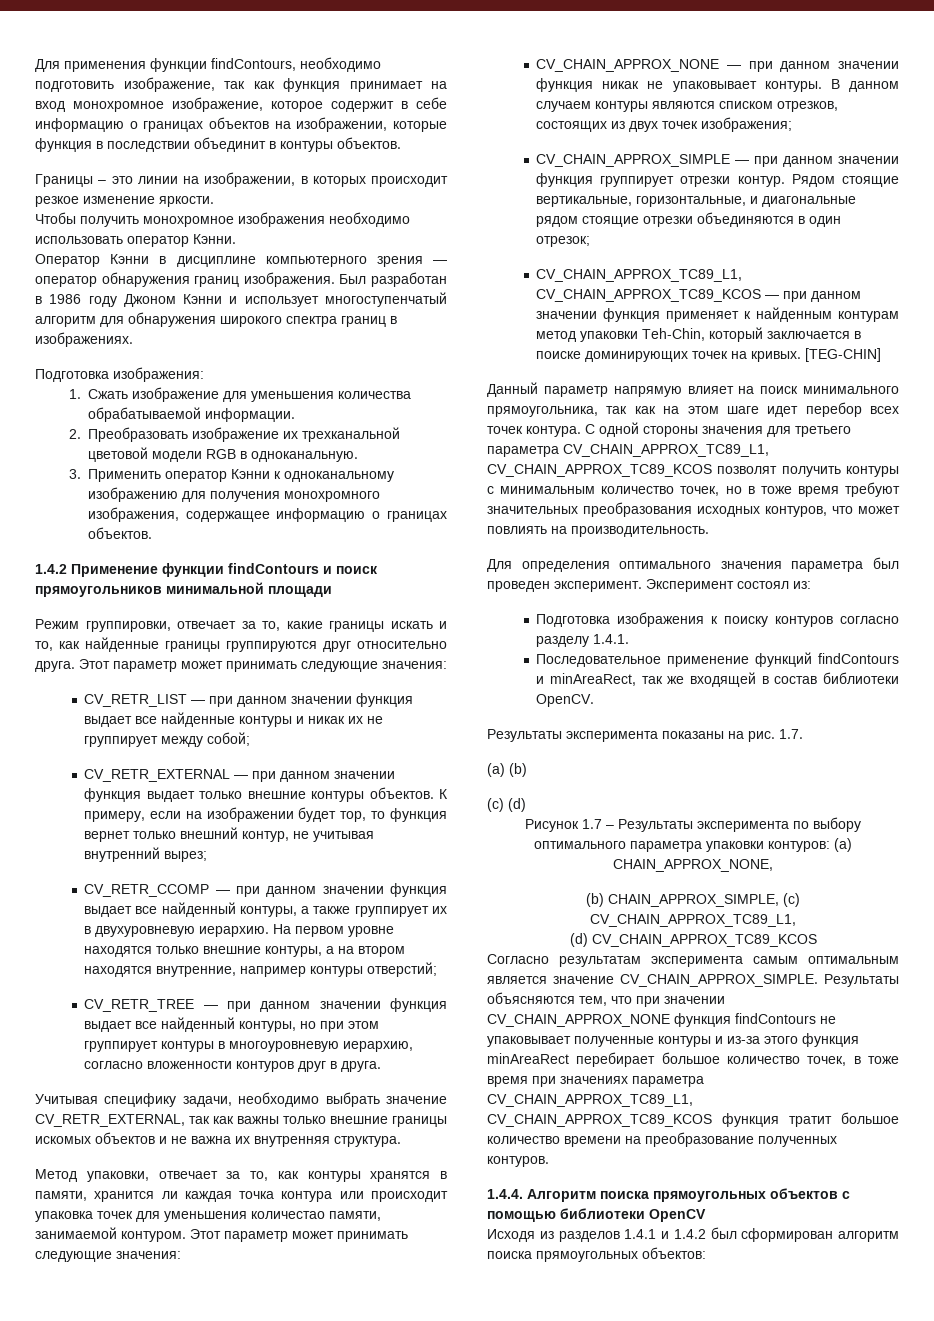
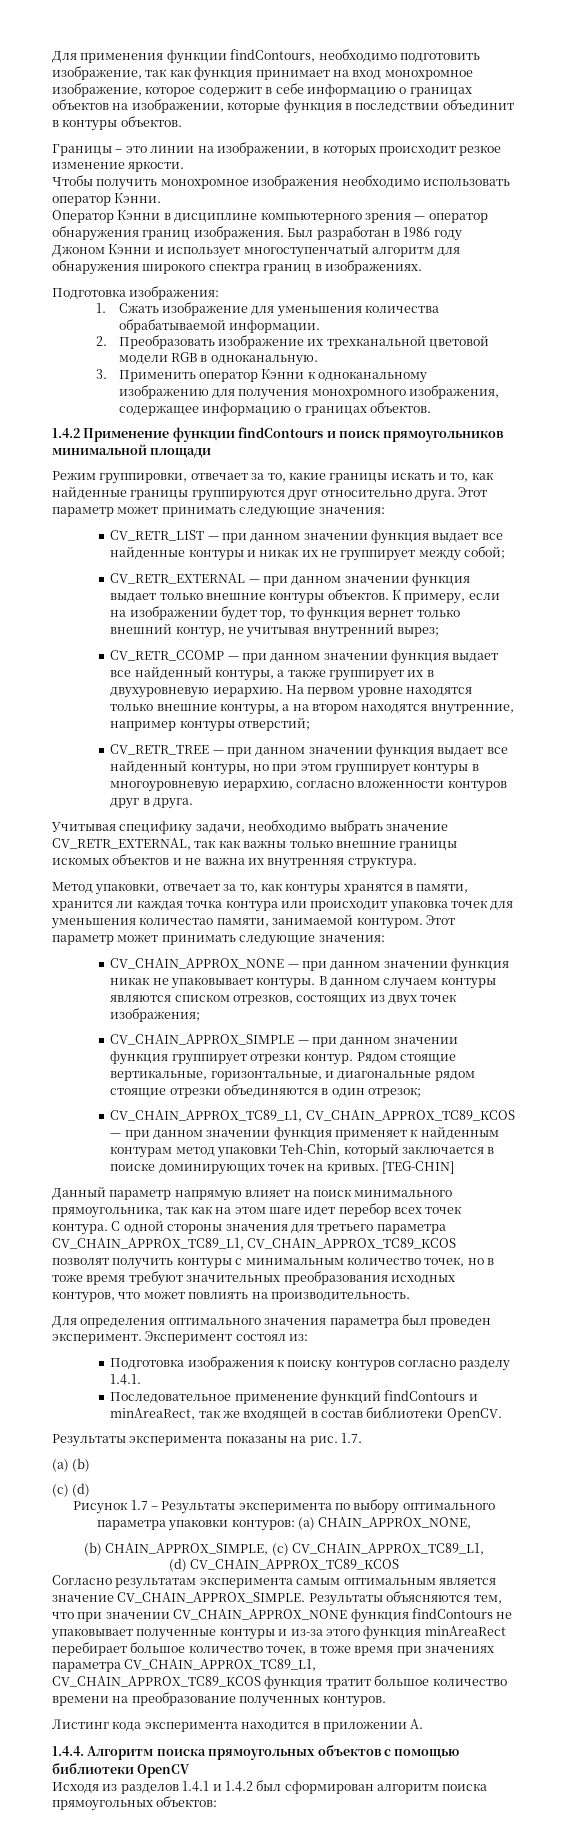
(549, 1161) none -> [52,1719,424,1732] // Листинг кода эксперимента находится в приложении А.

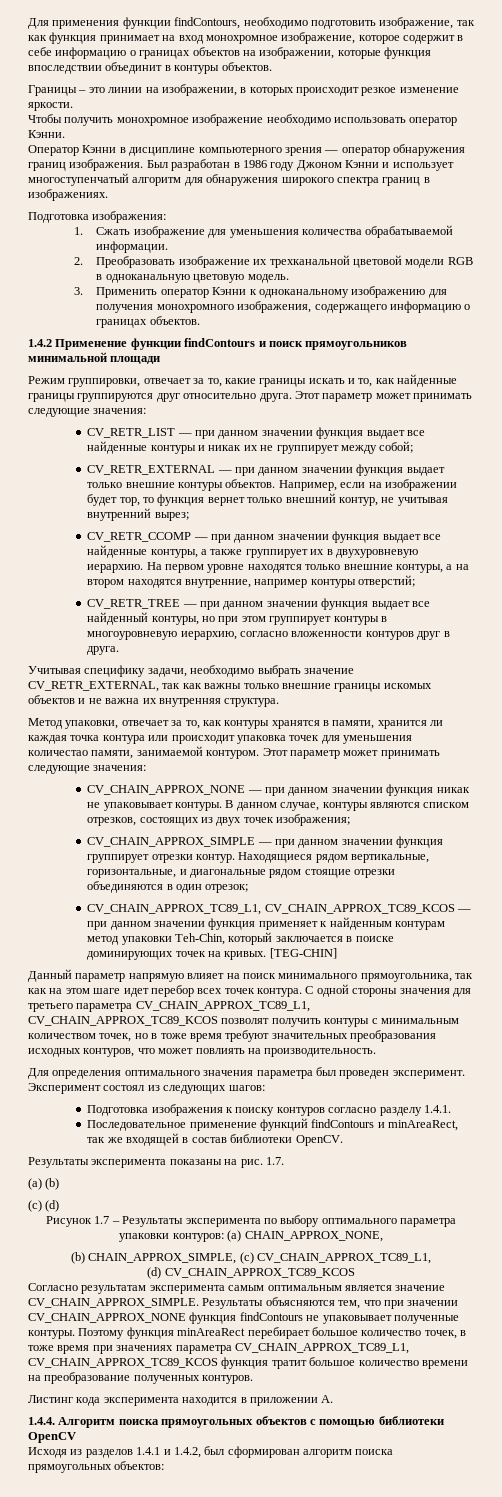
[344,103,440,113] в последствии -> [28,65,102,74] впоследствии
[252,175,339,189] изображения -> [192,114,264,126] изображение
[210,354,318,366] одноканальную. -> [105,274,289,283] одноканальную цветовую модель.
[118,405,199,416] содержащее -> [314,304,387,313] содержащего
[392,590,466,604] К примеру, -> [278,480,337,491] Например,
[134,666,212,680] найденный -> [87,545,148,558] найденные
[383,978,438,989] случаем -> [280,802,320,811] случае,
[356,1052,457,1064] Рядом стоящие -> [238,852,348,863] Находящиеся рядом
[346,1257,421,1265] количество -> [28,1033,96,1039] количеством
[289,1334,309,1341] из: -> [147,1085,265,1094] из следующих шагов:
[219,1628,360,1640] контуры и из-за этого -> [28,1328,125,1339] контуры. Поэтому
[224,1781,253,1792] 1.4.2 -> [173,1447,201,1458] 1.4.2,

